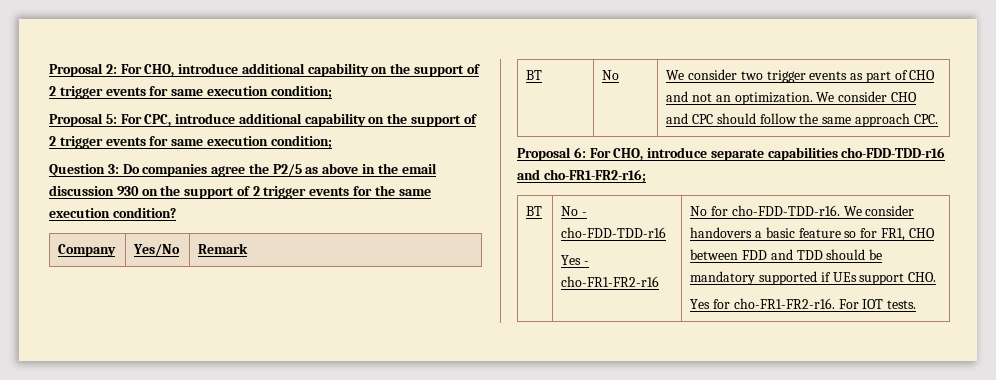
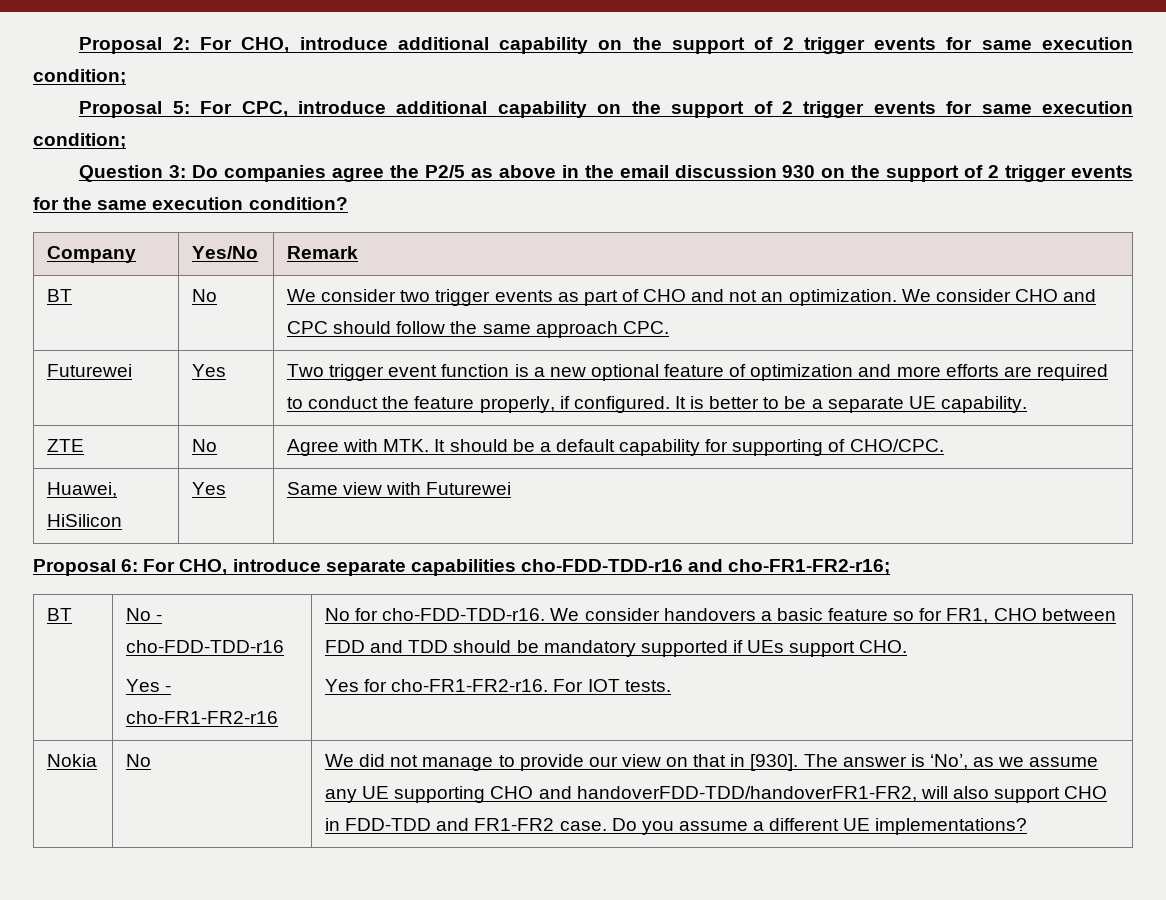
(938, 119) none -> [47,364,133,377] [192,364,227,377] [287,364,1108,381] [287,396,1027,413] [47,439,85,452] [192,439,218,452] [287,439,944,456] [47,482,118,498] [47,514,123,527] [192,482,227,495] [287,482,512,495] // Futurewei | Yes | Two trigger event function is a new optional feature of optimization and more efforts are required to conduct the feature properly, if configured. It is better to be a separate UE capability. // ZTE | No | Agree with MTK. It should be a default capability for supporting of CHO/CPC. // Huawei, HiSilicon | Yes | Same view with Futurewei
(917, 304) none -> [47,754,98,767] [126,754,152,767] [325,754,1099,771] [325,786,1108,803] [325,818,1028,835] // Nokia | No | We did not manage to provide our view on that in [930]. The answer is ‘No’, as we assume any UE supporting CHO and handoverFDD-TDD/handoverFR1-FR2, will also support CHO in FDD-TDD and FR1-FR2 case. Do you assume a different UE implementations?

